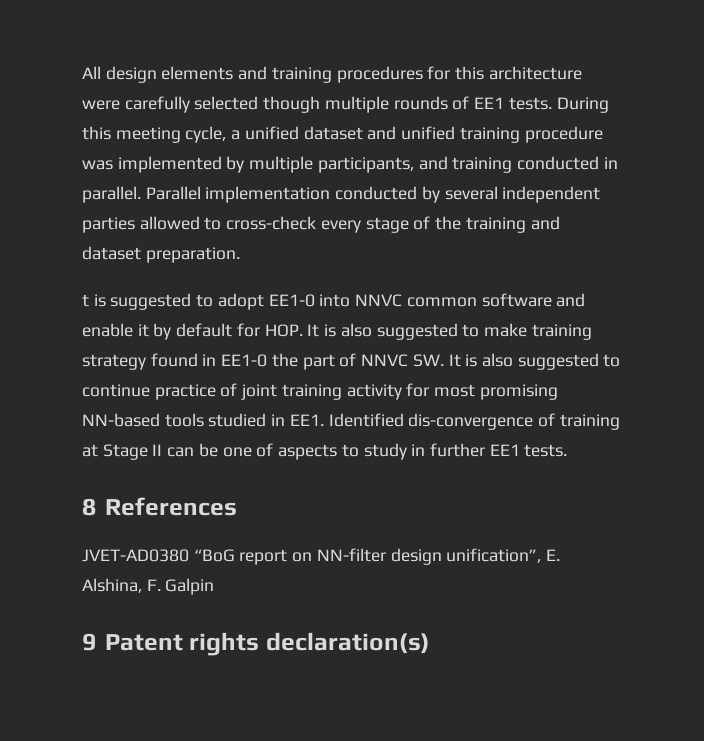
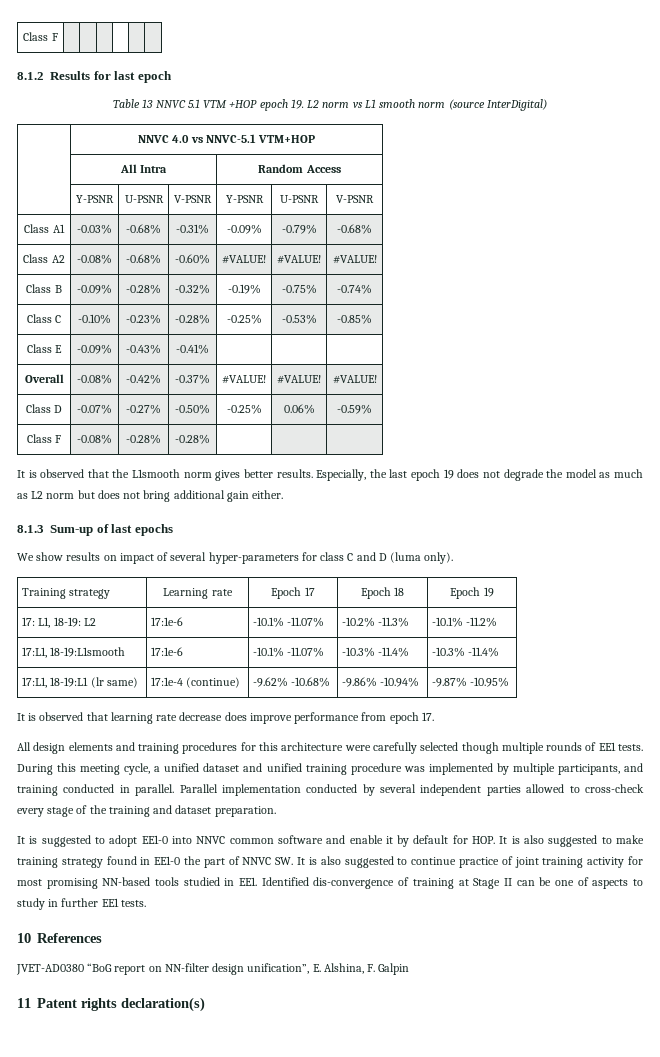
(82, 72) none -> [23,32,58,41] [17,71,172,83] [113,99,547,111] [138,134,315,143] [119,164,168,173] [258,164,341,173] [76,195,114,203] [124,195,164,203] [174,195,212,203] [225,195,264,203] [280,195,319,203] [336,195,374,203] [24,224,65,233] [77,224,112,234] [126,224,161,234] [176,224,209,234] [226,224,262,234] [281,224,317,234] [337,224,372,234] [23,254,65,263] [77,254,112,264] [126,254,161,264] [175,254,210,264] [222,255,266,264] [277,255,321,264] [332,255,377,264] [26,284,62,293] [77,284,112,294] [126,284,161,294] [175,284,210,294] [227,284,261,294] [281,284,317,294] [337,284,372,294] [26,314,62,323] [78,314,111,324] [126,314,161,324] [175,314,210,324] [226,314,262,324] [281,314,317,324] [337,314,372,324] [26,344,63,353] [77,344,112,354] [126,344,161,354] [176,344,209,354] [24,374,64,383] [77,374,112,384] [126,374,161,384] [175,374,210,384] [222,375,266,384] [277,375,321,384] [332,375,377,384] [25,404,63,413] [77,404,112,414] [126,404,161,414] [175,404,210,414] [226,404,262,414] [283,404,315,414] [337,404,372,414] [26,434,62,443] [77,434,112,444] [126,434,161,444] [175,434,210,444] [17,469,643,481] [17,490,284,502] [17,524,173,536] [17,552,454,564] [22,588,111,599] [163,588,233,599] [271,587,315,599] [360,587,405,599] [450,587,494,599] [22,617,96,628] [151,617,184,626] [253,617,325,627] [342,617,410,627] [432,617,498,627] [22,647,126,658] [151,647,184,656] [253,647,325,657] [342,647,410,657] [432,647,500,657] [22,677,138,688] [151,677,241,688] [253,677,331,687] [342,677,420,687] [432,677,510,687] [17,712,434,724] Class F | | | | | | // 8.1.2 Results for last epoch // Table 13 NNVC 5.1 VTM +HOP epoch 19. L2 norm vs L1 smooth norm (source InterDigital) // | NNVC 4.0 vs NNVC-5.1 VTM+HOP // | All Intra | Random Access // | Y-PSNR | U-PSNR | V-PSNR | Y-PSNR | U-PSNR | V-PSNR // Class A1 | -0.03% | -0.68% | -0.31% | -0.09% | -0.79% | -0.68% // Class A2 | -0.08% | -0.68% | -0.60% | #VALUE! | #VALUE! | #VALUE! // Class B | -0.09% | -0.28% | -0.32% | -0.19% | -0.75% | -0.74% // Class C | -0.10% | -0.23% | -0.28% | -0.25% | -0.53% | -0.85% // Class E | -0.09% | -0.43% | -0.41% | | | // Overall | -0.08% | -0.42% | -0.37% | #VALUE! | #VALUE! | #VALUE! // Class D | -0.07% | -0.27% | -0.50% | -0.25% | 0.06% | -0.59% // Class F | -0.08% | -0.28% | -0.28% | | | // It is observed that the L1smooth norm gives better results. Especially, the last epoch 19 does not degrade the model as much as L2 norm but does not bring additional gain either. // 8.1.3 Sum-up of last epochs // We show results on impact of several hyper-parameters for class C and D (luma only). // Training strategy | Learning rate | Epoch 17 | Epoch 18 | Epoch 19 // 17: L1, 18-19: L2 | 17:1e-6 | -10.1% -11.07% | -10.2% -11.3% | -10.1% -11.2% // 17:L1, 18-19:L1smooth | 17:1e-6 | -10.1% -11.07% | -10.3% -11.4% | -10.3% -11.4% // 17:L1, 18-19:L1 (lr same) | 17:1e-4 (continue) | -9.62% -10.68% | -9.86% -10.94% | -9.87% -10.95% // It is observed that learning rate decrease does improve performance from epoch 17. //
[82,294,89,307] t -> [17,836,25,844] It
[82,498,96,516] 8 -> [17,933,31,943] 10
[82,633,96,651] 9 -> [17,998,31,1008] 11

